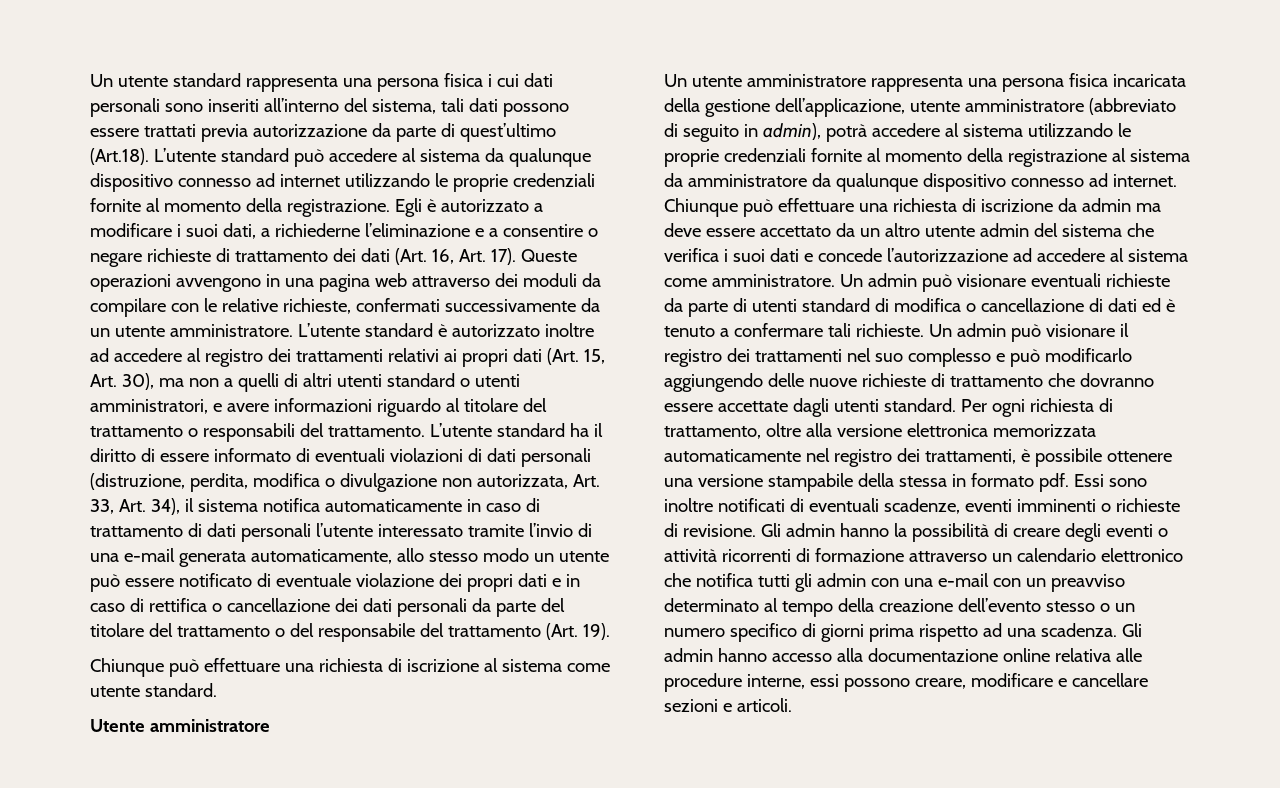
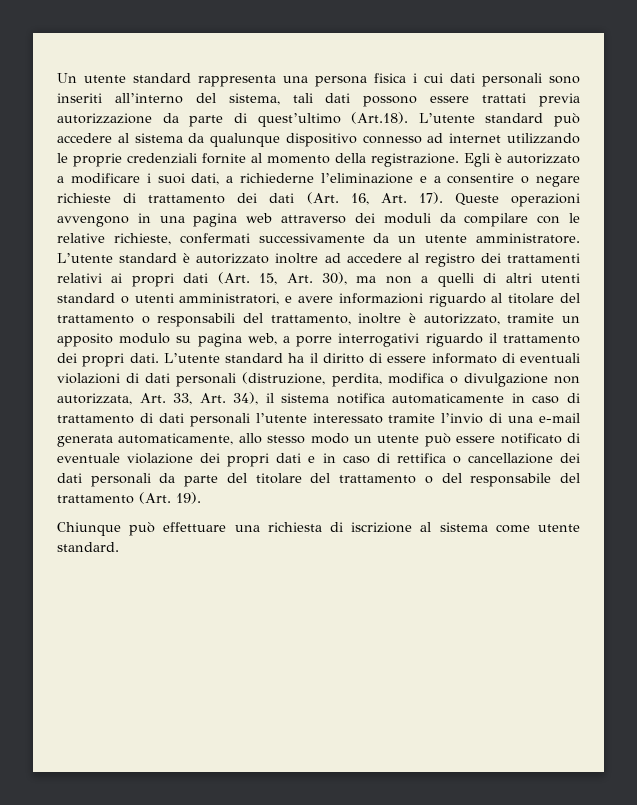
[327,426,425,437] trattamento. -> [270,313,580,325] [57,333,580,347] [57,353,159,367] trattamento, inoltre è autorizzato, tramite un apposito modulo su pagina web, a porre interrogativi riguardo il trattamento dei propri dati.
[90,719,270,732] [664,73,1186,92] [664,98,1176,117] [664,123,1131,142] [664,148,1190,167] [664,173,1177,192] [664,198,1161,217] [664,223,1154,237] [664,248,1188,262] [664,273,1170,292] [664,298,1175,317] [664,323,1129,342] [664,348,1132,367] [664,373,1154,392] [664,398,1113,417] [664,423,1096,439] [664,448,1172,467] [664,473,1147,492] [664,498,1180,514] [664,523,1168,542] [664,548,1183,562] [664,573,1125,592] [664,598,1135,617] [664,623,1142,642] [664,648,1142,662] [664,673,1148,692] [664,698,792,712] // Utente amministratore // Un utente amministratore rappresenta una persona fisica incaricata della gestione dell’applicazione, utente amministratore (abbreviato di seguito in admin), potrà accedere al sistema utilizzando le proprie credenziali fornite al momento della registrazione al sistema da amministratore da qualunque dispositivo connesso ad internet. Chiunque può effettuare una richiesta di iscrizione da admin ma deve essere accettato da un altro utente admin del sistema che verifica i suoi dati e concede l’autorizzazione ad accedere al sistema come amministratore. Un admin può visionare eventuali richieste da parte di utenti standard di modifica o cancellazione di dati ed è tenuto a confermare tali richieste. Un admin può visionare il registro dei trattamenti nel suo complesso e può modificarlo aggiungendo delle nuove richieste di trattamento che dovranno essere accettate dagli utenti standard. Per ogni richiesta di trattamento, oltre alla versione elettronica memorizzata automaticamente nel registro dei trattamenti, è possibile ottenere una versione stampabile della stessa in formato pdf. Essi sono inoltre notificati di eventuali scadenze, eventi imminenti o richieste di revisione. Gli admin hanno la possibilità di creare degli eventi o attività ricorrenti di formazione attraverso un calendario elettronico che notifica tutti gli admin con una e-mail con un preavviso determinato al tempo della creazione dell’evento stesso o un numero specifico di giorni prima rispetto ad una scadenza. Gli admin hanno accesso alla documentazione online relativa alle procedure interne, essi possono creare, modificare e cancellare sezioni e articoli. -> (119, 547) none

